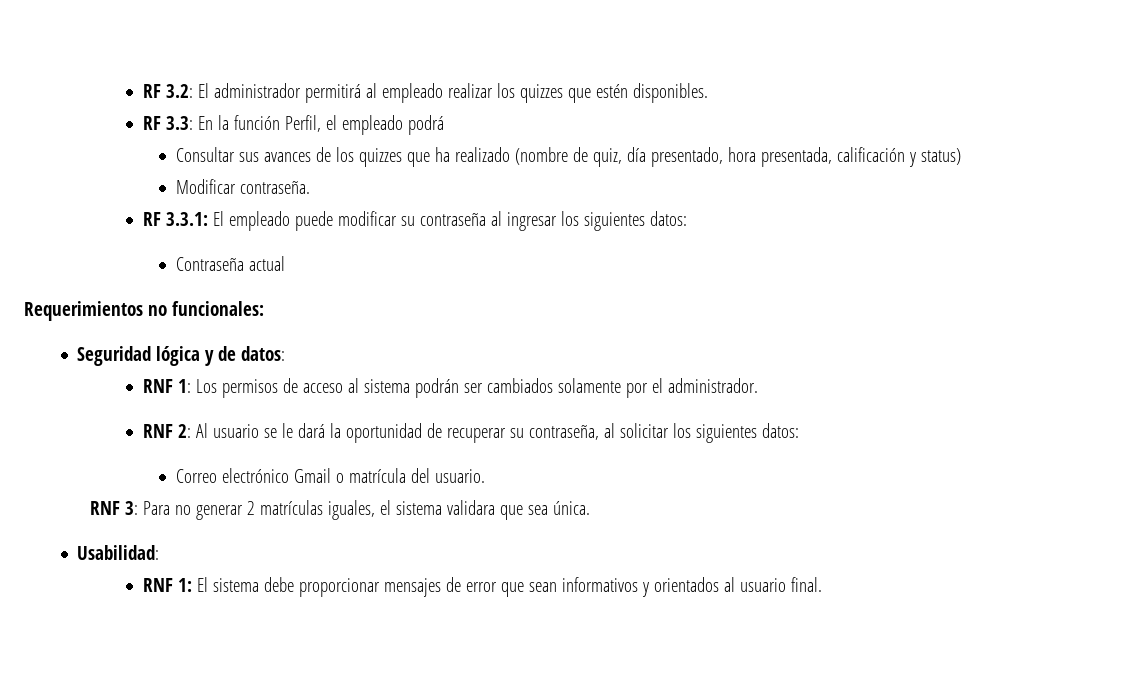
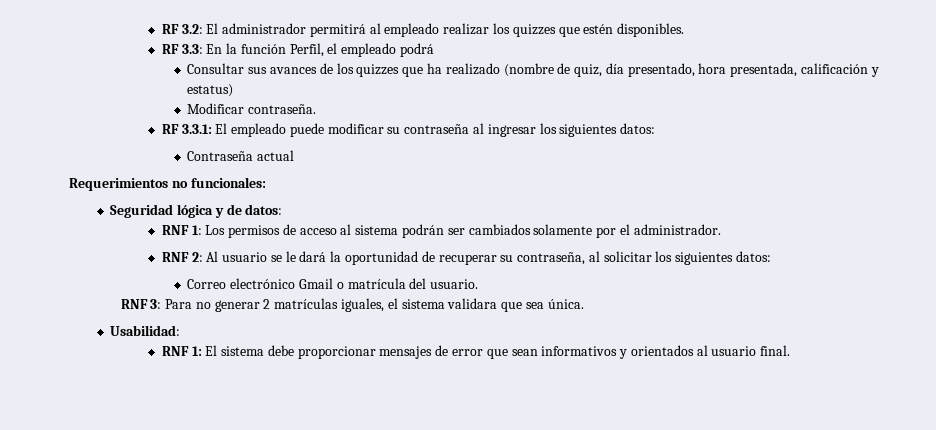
[920,148,961,165] status) -> [187,84,234,97] estatus)

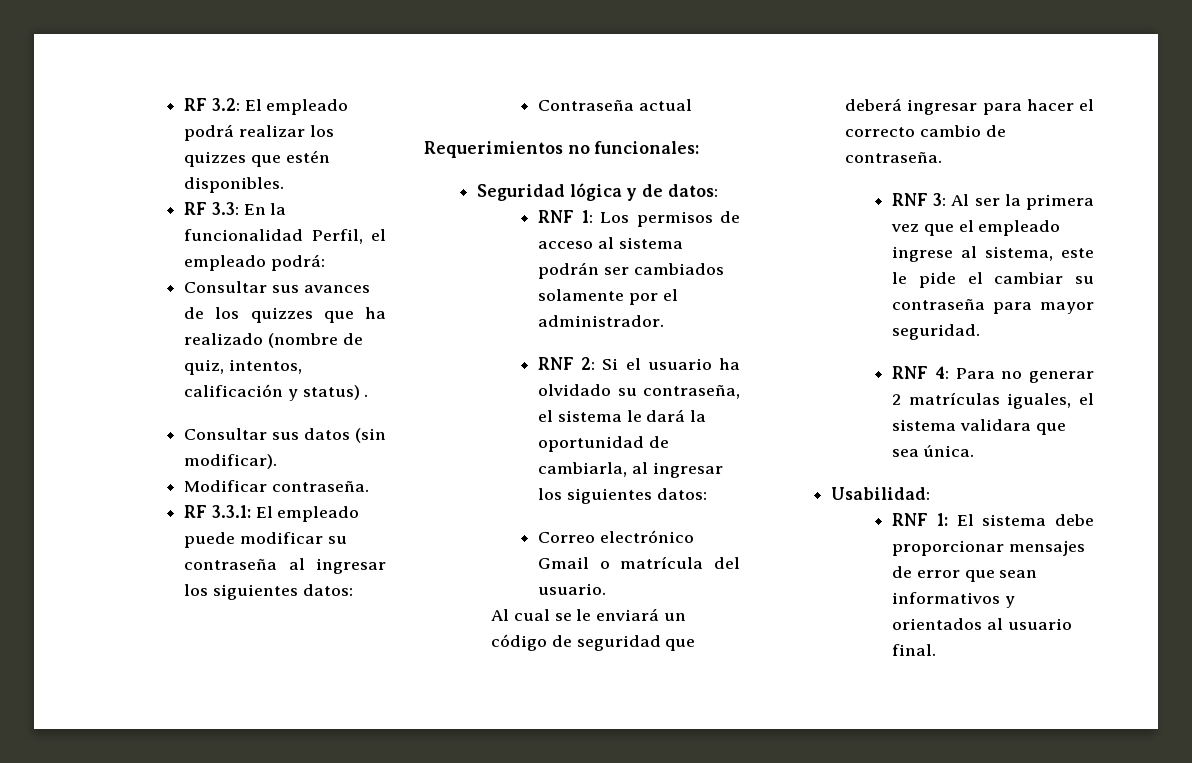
[222,23,440,37] administrador permitirá al empleado -> [266,99,349,115] [184,124,235,141] empleado podrá
[240,44,286,54] función -> [184,229,304,241] funcionalidad
[399,43,434,57] podrá -> [270,254,325,271] podrá:
[605,63,879,77] [187,84,234,97] día presentado, hora presentada, calificación y estatus) -> [228,359,302,374] [184,384,369,401] [184,428,386,443] [184,454,278,469] intentos, calificación y status) . // Consultar sus datos (sin modificar).
[206,251,282,262] Al usuario se -> [602,358,740,370] [538,384,740,399] [538,410,622,422] Si el usuario ha olvidado su contraseña, el sistema
[438,251,652,265] recuperar su contraseña, al solicitar -> [538,462,723,478] cambiarla, al ingresar
[120,299,162,309] RNF 3: -> [491,608,686,621] [491,634,696,651] [845,98,1094,115] [845,125,1006,137] [845,152,943,163] [892,193,1094,210] [891,220,1061,236] [892,246,1094,262] [892,272,1094,288] [892,299,1094,314] [892,324,981,340] [892,366,949,379] Al cual se le enviará un código de seguridad que deberá ingresar para hacer el correcto cambio de contraseña. // RNF 3: Al ser la primera vez que el empleado ingrese al sistema, este le pide el cambiar su contraseña para mayor seguridad. // RNF 4:

